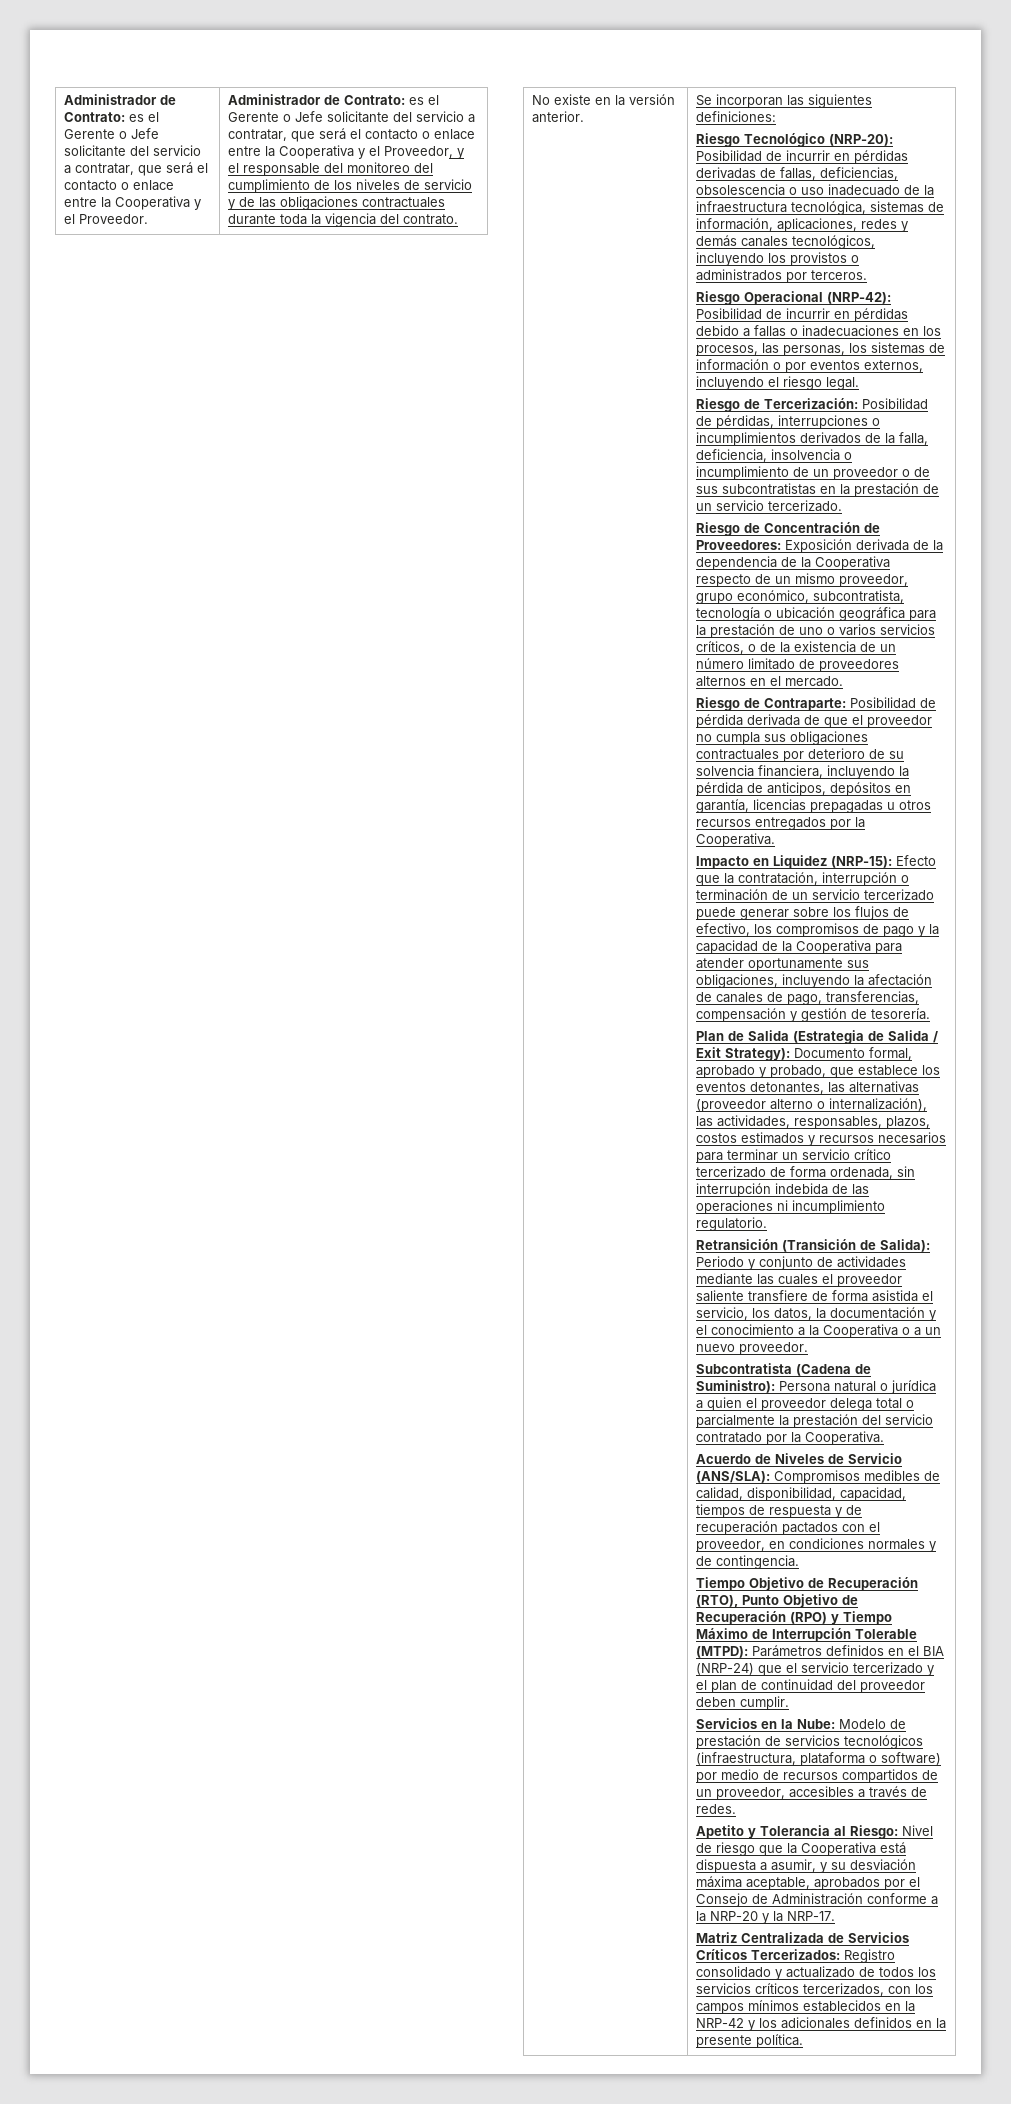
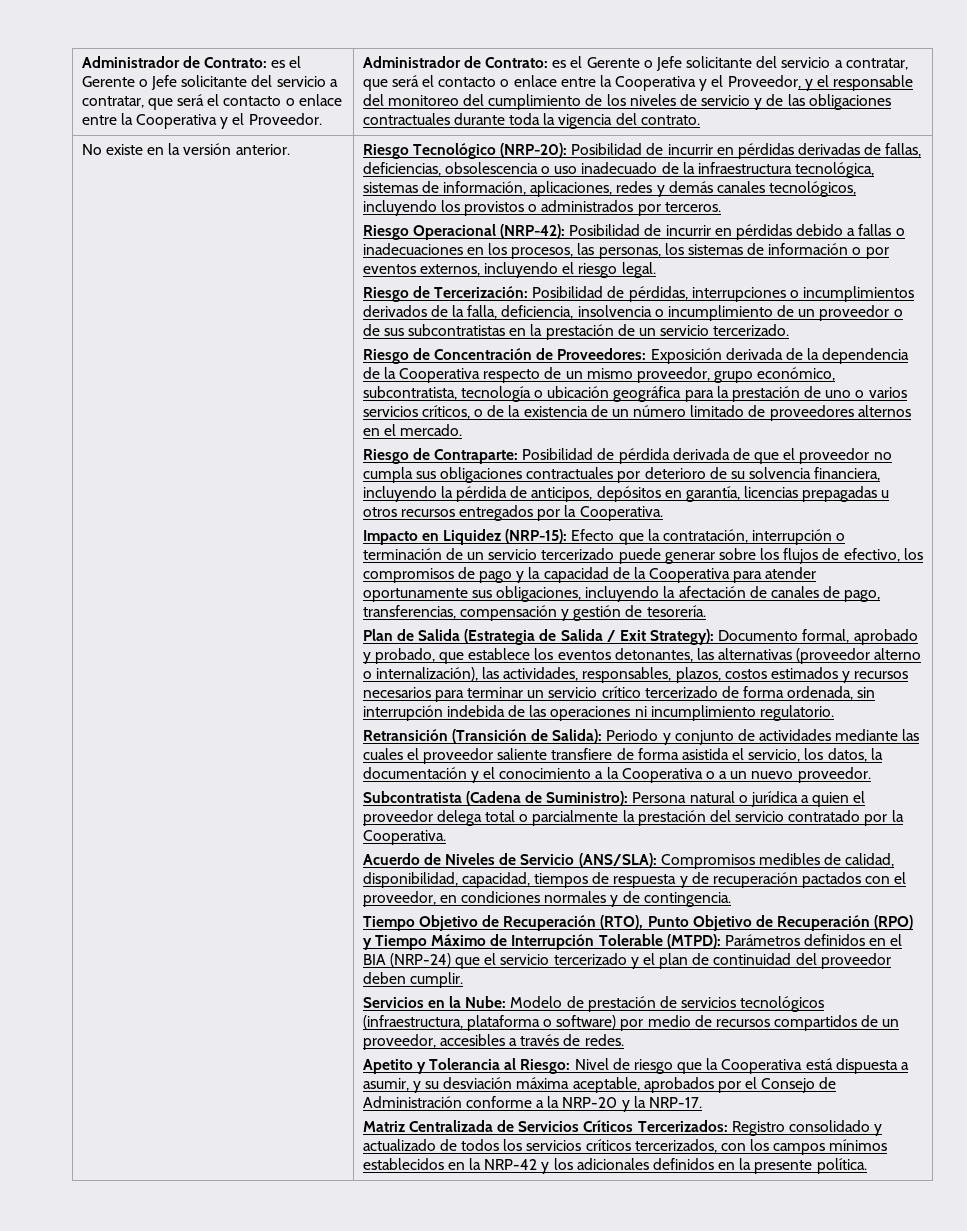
[696,94,873,108] [696,111,777,122] Se incorporan las siguientes definiciones: // -> (290, 149) none

